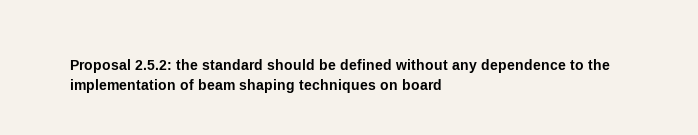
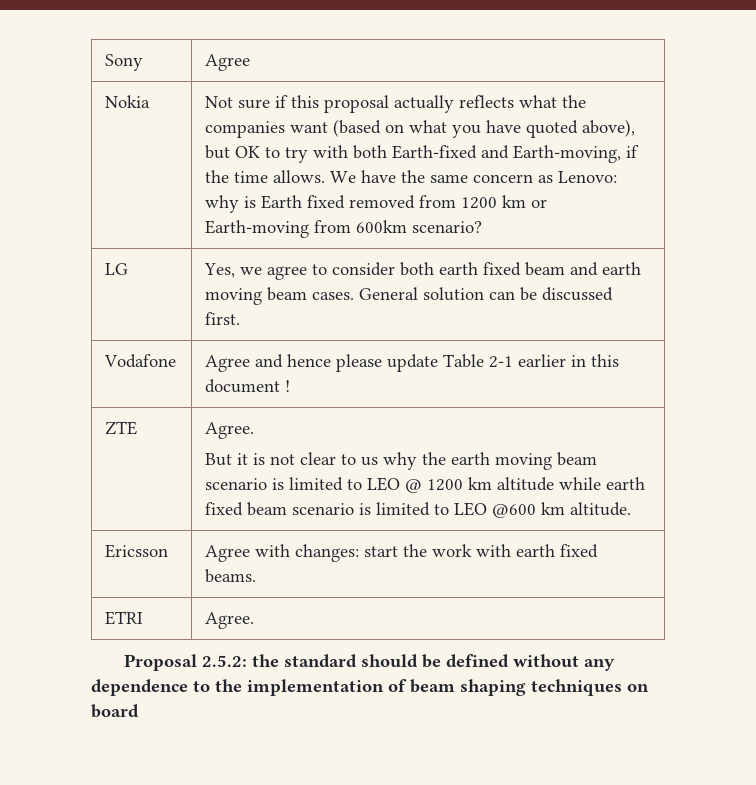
(70, 66) none -> [105,54,144,71] [205,54,251,71] [105,95,151,108] [205,95,587,113] [205,119,636,138] [205,145,640,163] [205,170,618,183] [205,195,548,213] [205,220,483,238] [105,263,129,275] [204,262,642,280] [205,287,614,305] [205,312,241,325] [104,354,177,368] [205,354,620,372] [205,379,291,393] [105,421,138,435] [205,422,255,439] [205,452,598,470] [205,477,646,493] [205,502,632,518] [105,544,169,558] [205,544,599,562] [205,569,257,583] [105,611,144,625] [205,612,255,629] Sony | Agree // Nokia | Not sure if this proposal actually reflects what the companies want (based on what you have quoted above), but OK to try with both Earth-fixed and Earth-moving, if the time allows. We have the same concern as Lenovo: why is Earth fixed removed from 1200 km or Earth-moving from 600km scenario? // LG | Yes, we agree to consider both earth fixed beam and earth moving beam cases. General solution can be discussed first. // Vodafone | Agree and hence please update Table 2-1 earlier in this document ! // ZTE | Agree. // But it is not clear to us why the earth moving beam scenario is limited to LEO @ 1200 km altitude while earth fixed beam scenario is limited to LEO @600 km altitude. // Ericsson | Agree with changes: start the work with earth fixed beams. // ETRI | Agree. //

